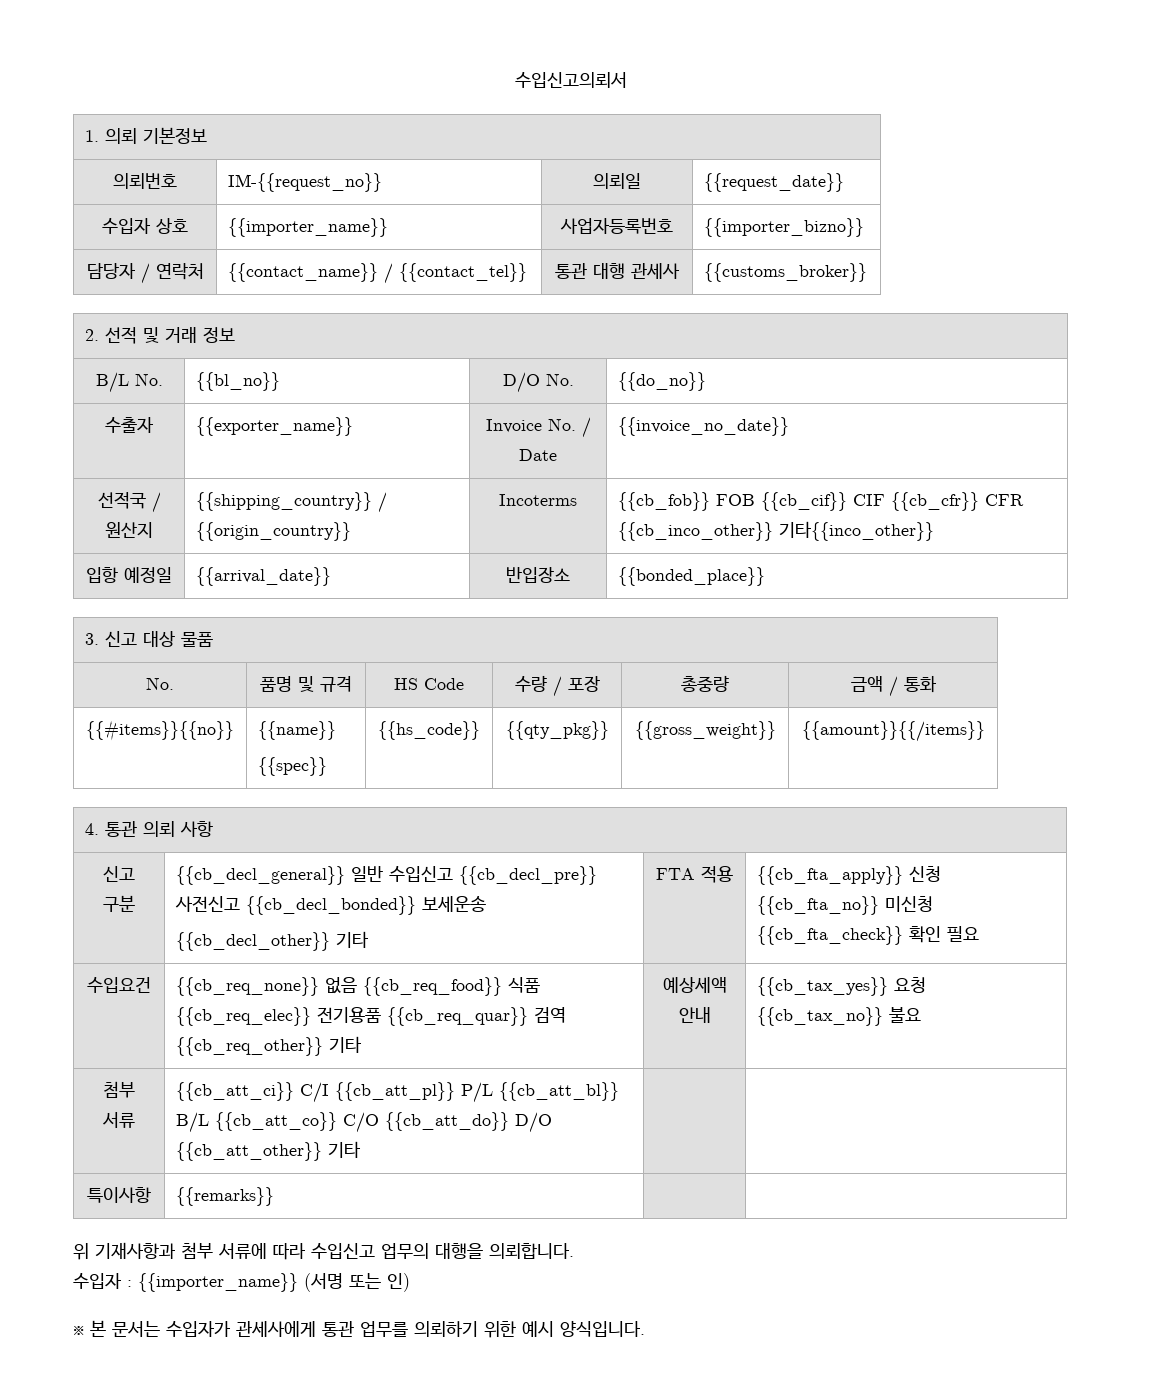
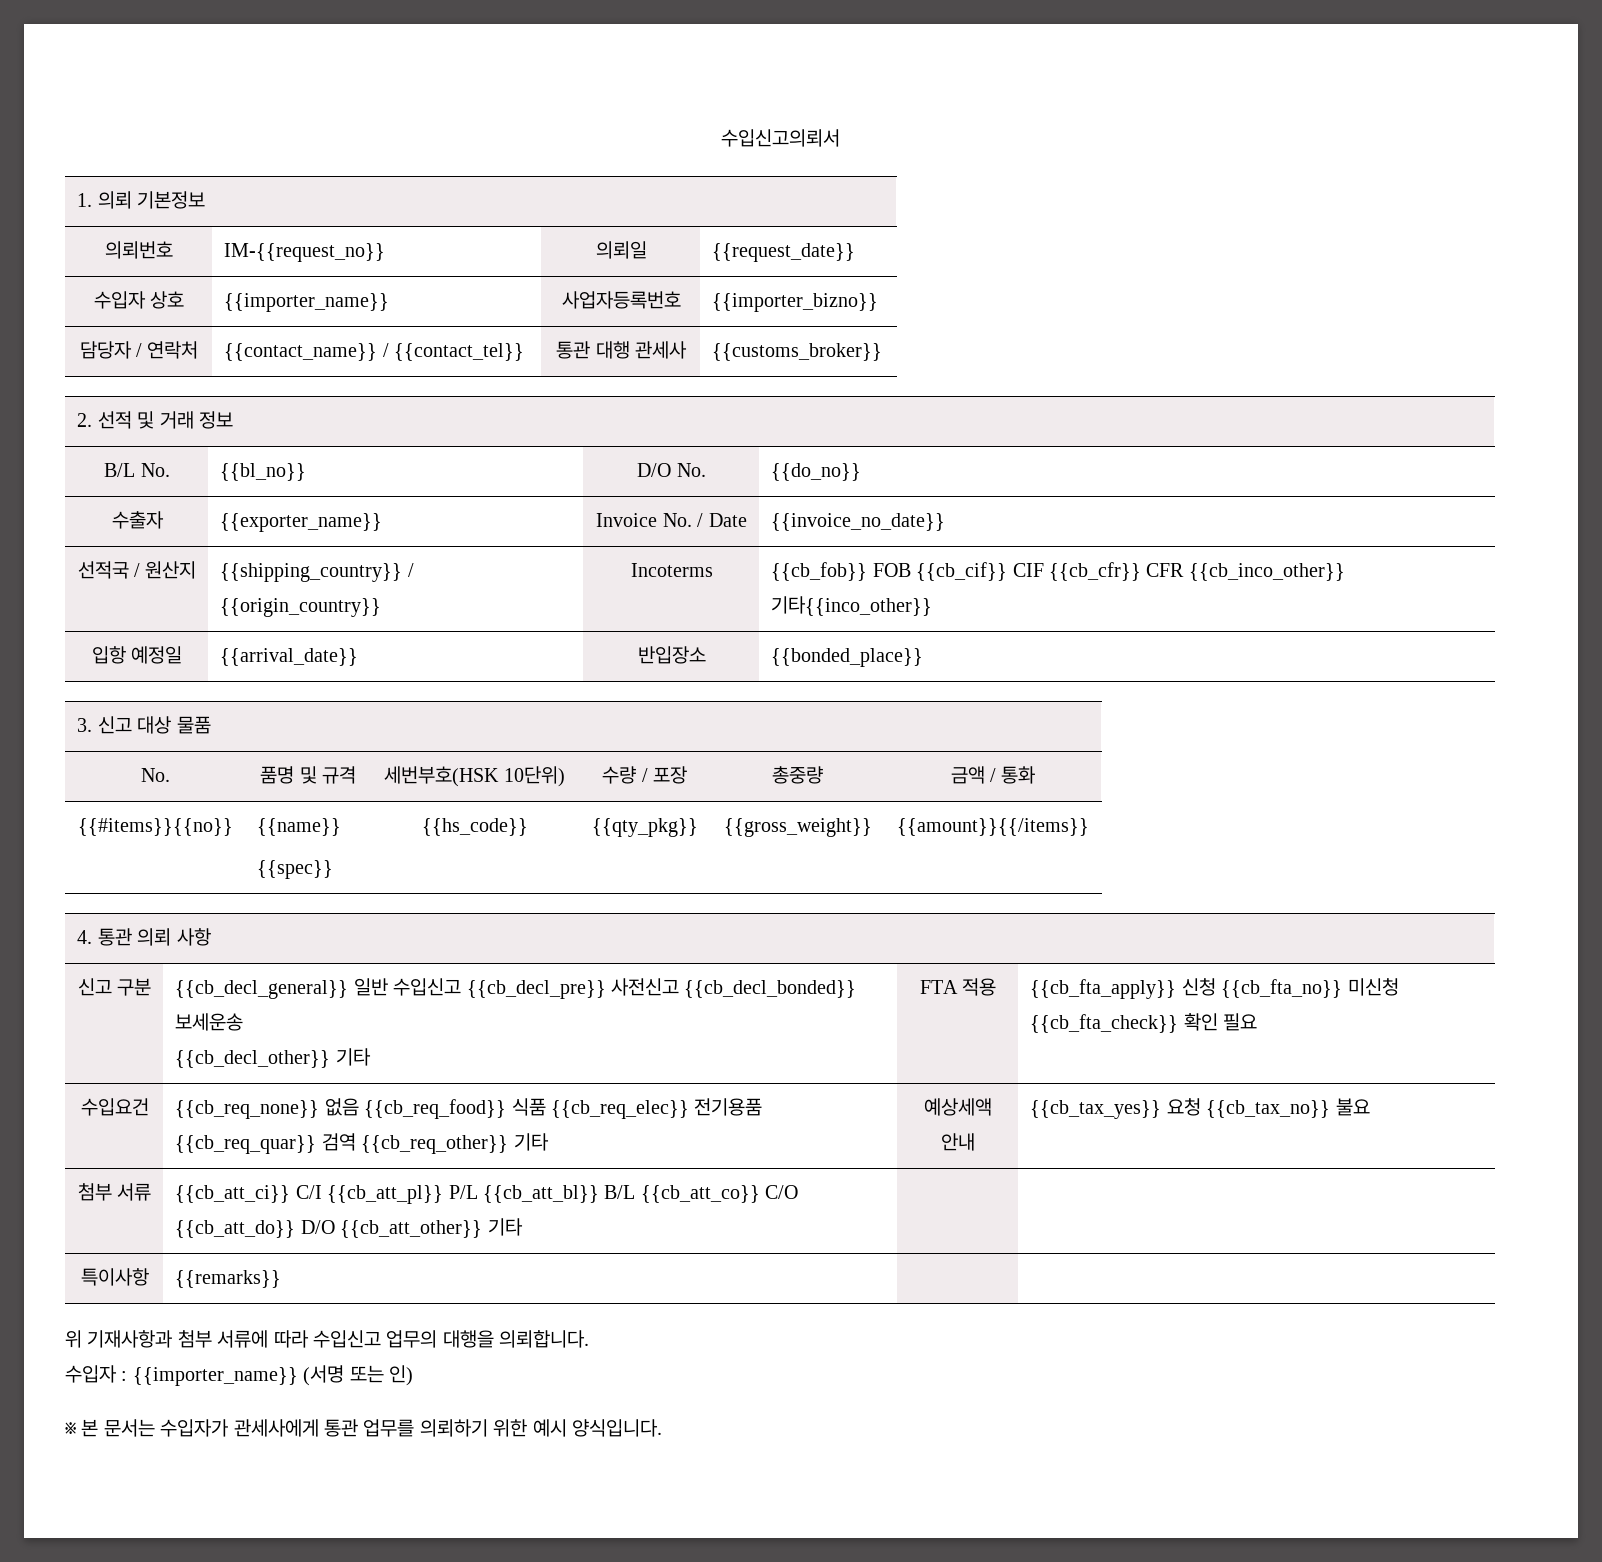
[394,678,464,690] HS Code -> [384,766,565,787] 세번부호(HSK 10단위)

